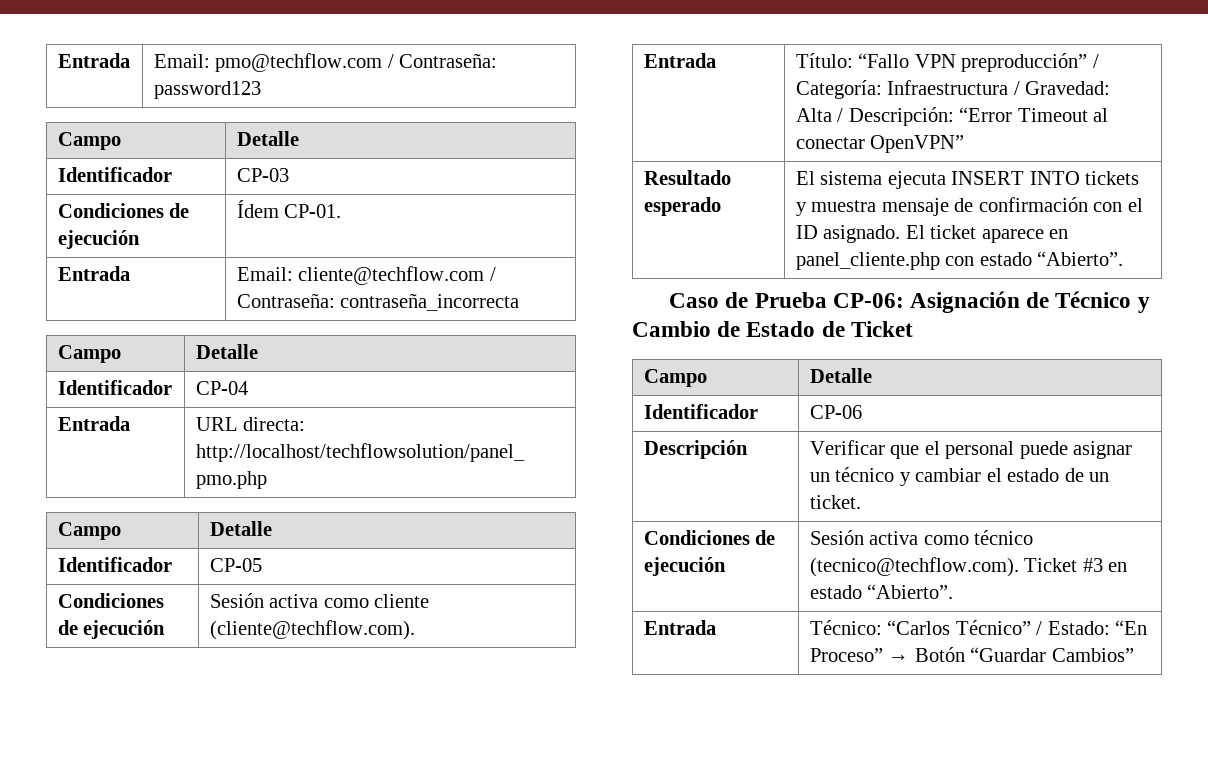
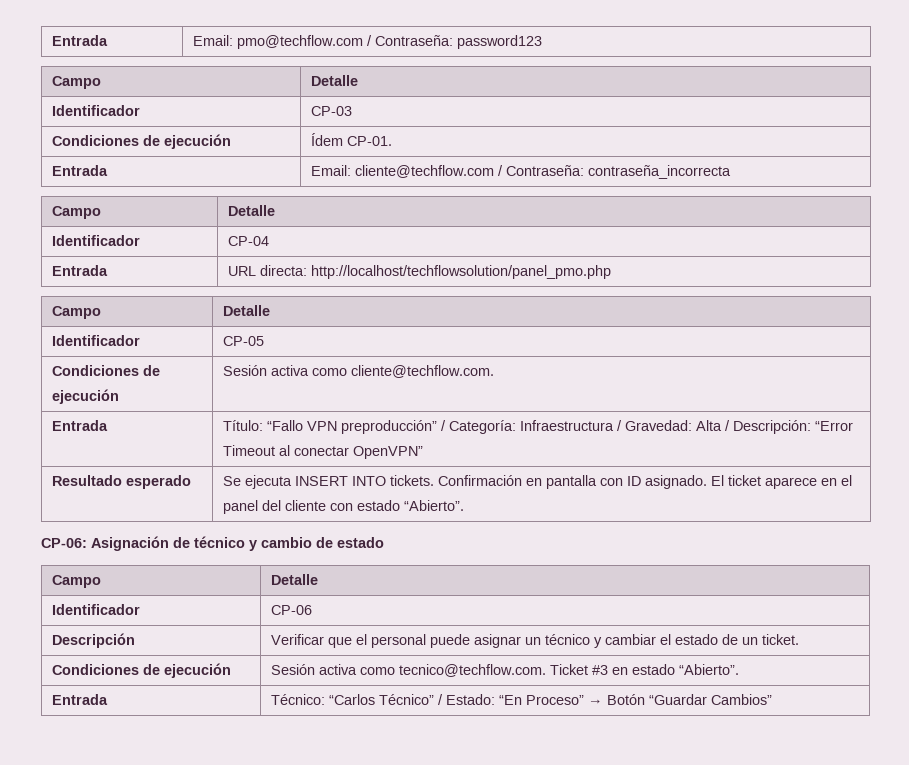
[374,594,430,608] [209,620,415,640] cliente (cliente@techflow.com). -> [350,365,494,378] cliente@techflow.com.
[795,171,883,185] El sistema -> [222,476,241,486] Se
[1085,171,1140,185] [795,197,1143,216] tickets y muestra mensaje de confirmación con el -> [389,475,623,489] tickets. Confirmación en pantalla con
[795,252,940,270] panel_cliente.php -> [840,475,852,486] [222,500,326,514] el panel del cliente
[669,291,1150,313] [632,321,913,337] Caso de Prueba CP-06: Asignación de Técnico y Cambio de Estado de Ticket -> [41,536,384,551] CP-06: Asignación de técnico y cambio de estado
[974,530,1034,545] [809,557,1019,577] técnico (tecnico@techflow.com). -> [398,664,546,677] tecnico@techflow.com.

